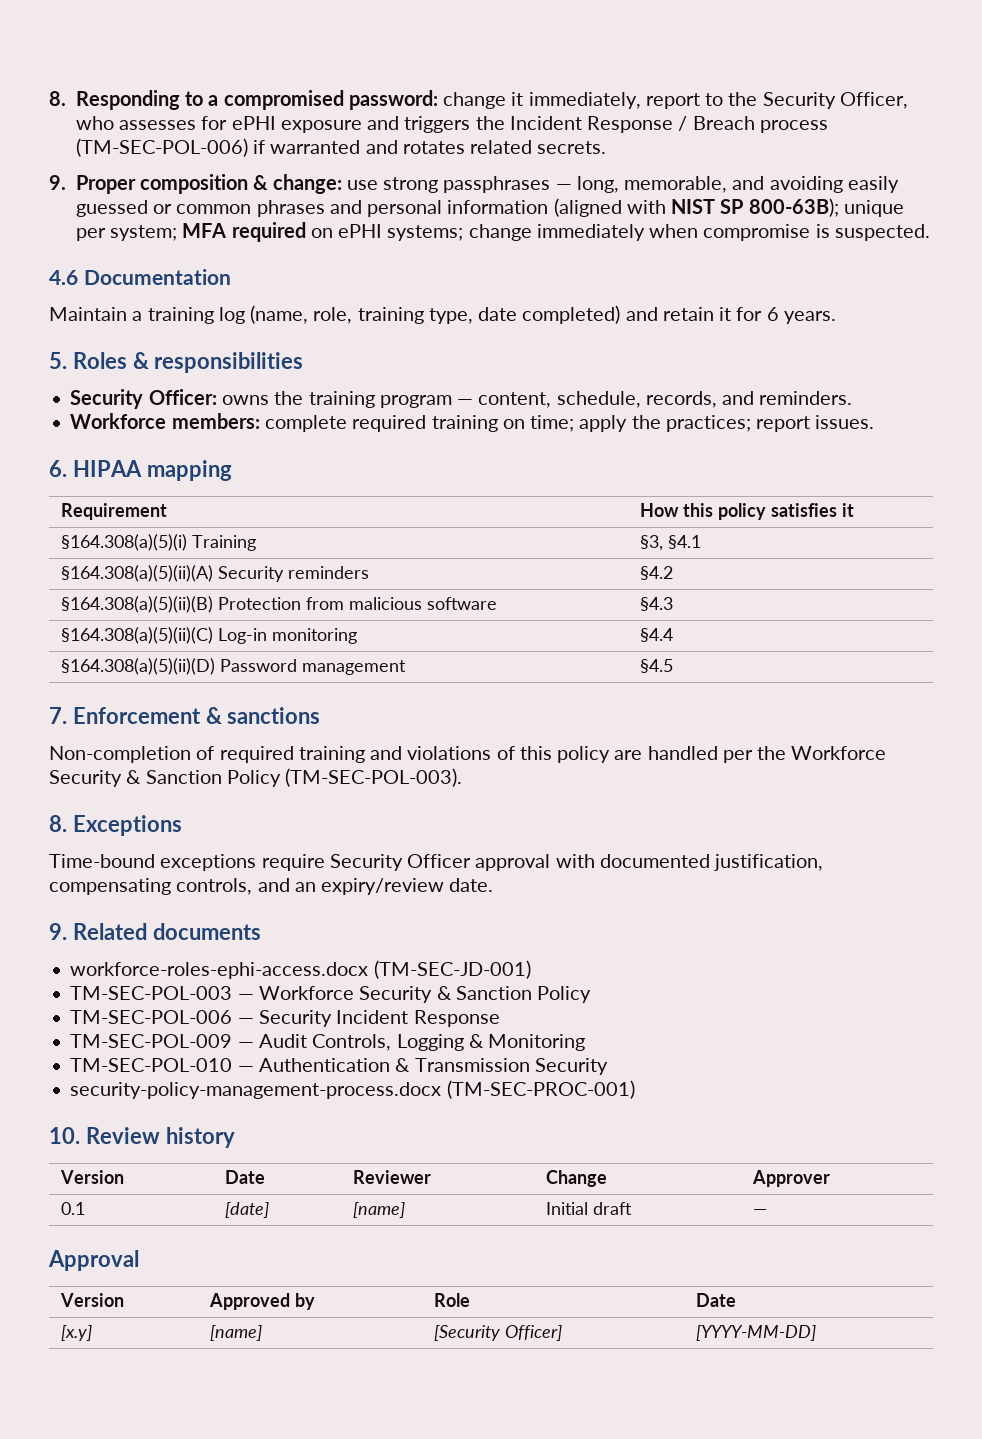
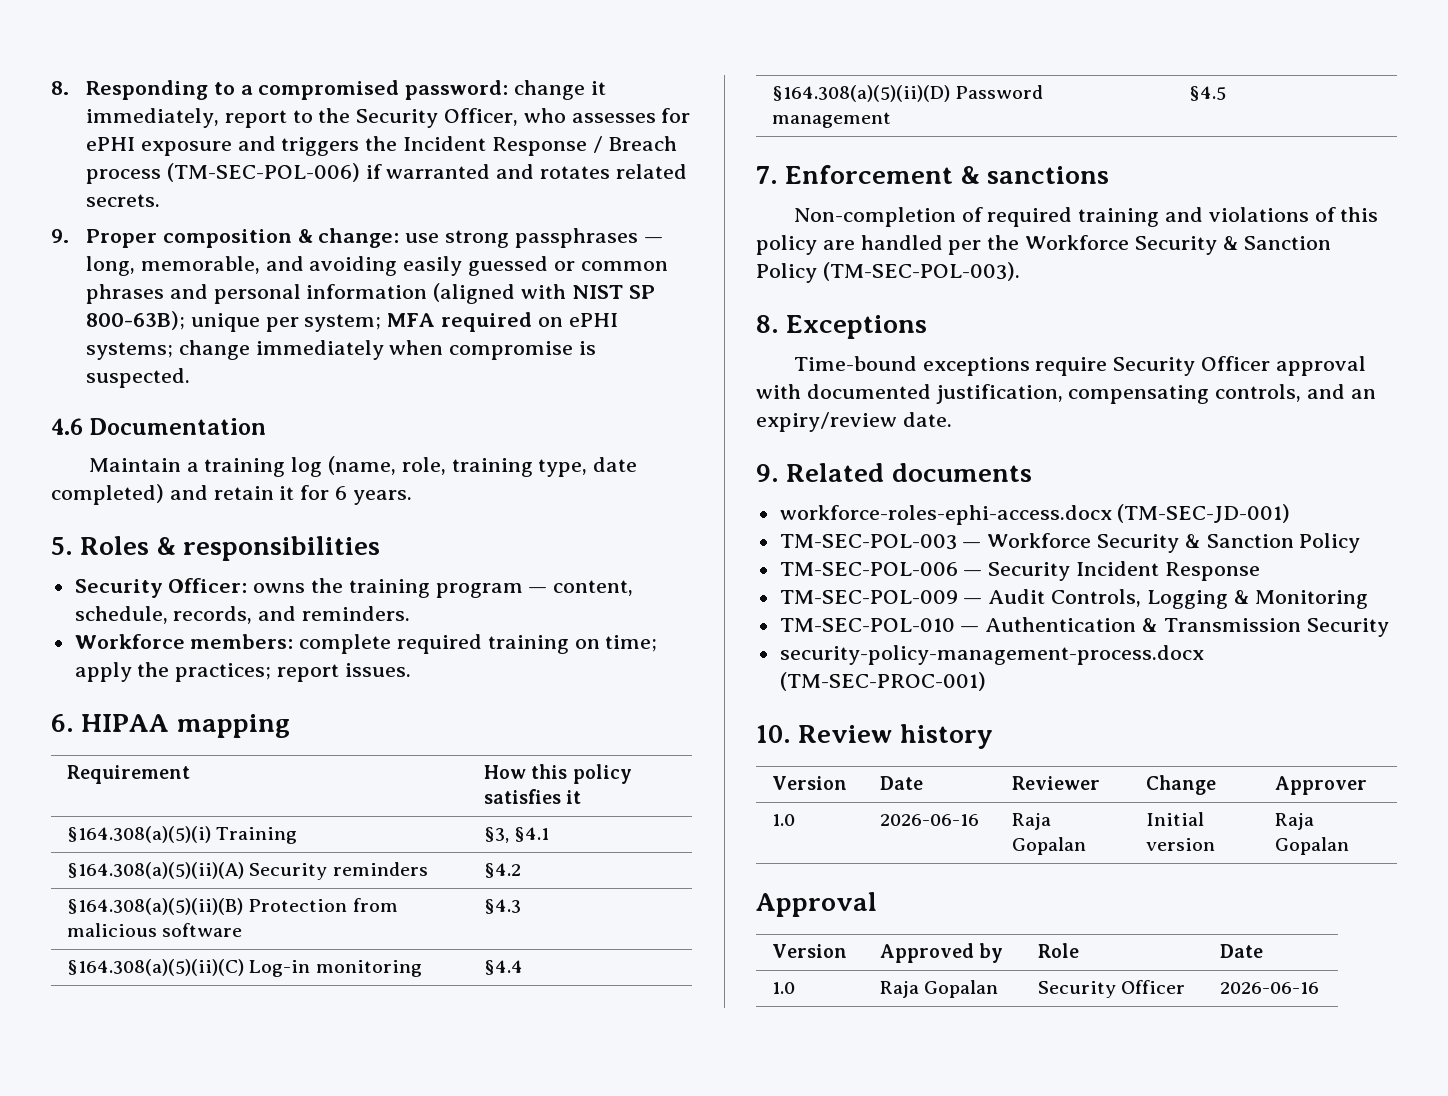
[60,1202,85,1215] [224,1202,269,1218] [352,1202,405,1218] [545,1202,632,1215] [752,1209,767,1215] 0.1 | [date] | [name] | Initial draft | — -> [772,814,796,826] [880,814,980,826] [1012,813,1052,830] [1012,837,1087,855] [1146,812,1205,826] [1146,838,1216,851] [1275,813,1315,830] [1275,837,1350,855] 1.0 | 2026-06-16 | Raja Gopalan | Initial version | Raja Gopalan
[60,1325,92,1341] [209,1325,262,1341] [433,1325,562,1341] [695,1325,816,1341] [x.y] | [name] | [Security Officer] | [YYYY-MM-DD] -> [772,982,796,994] [880,980,999,998] [1038,980,1186,998] [1220,982,1320,994] 1.0 | Raja Gopalan | Security Officer | 2026-06-16

